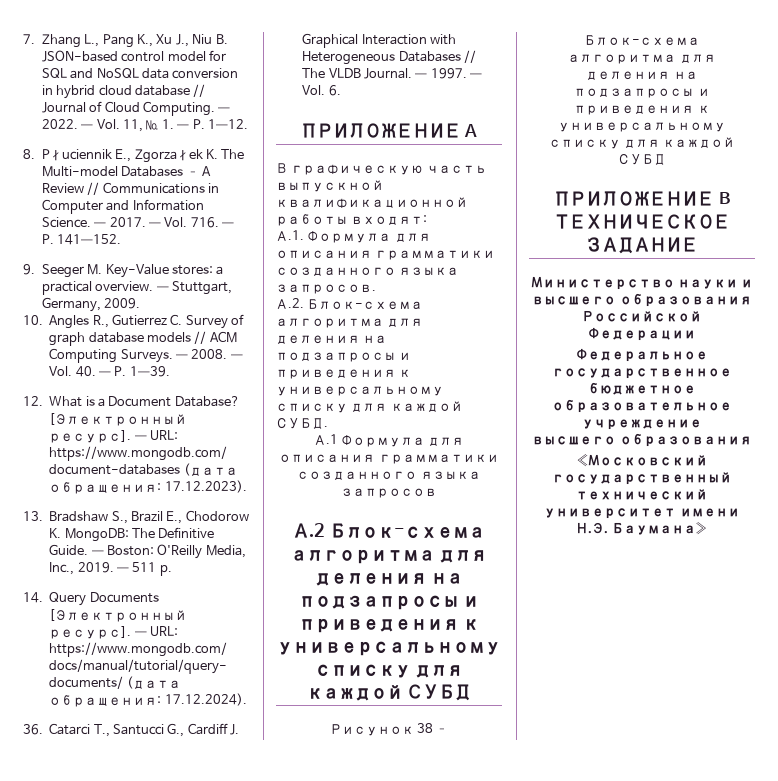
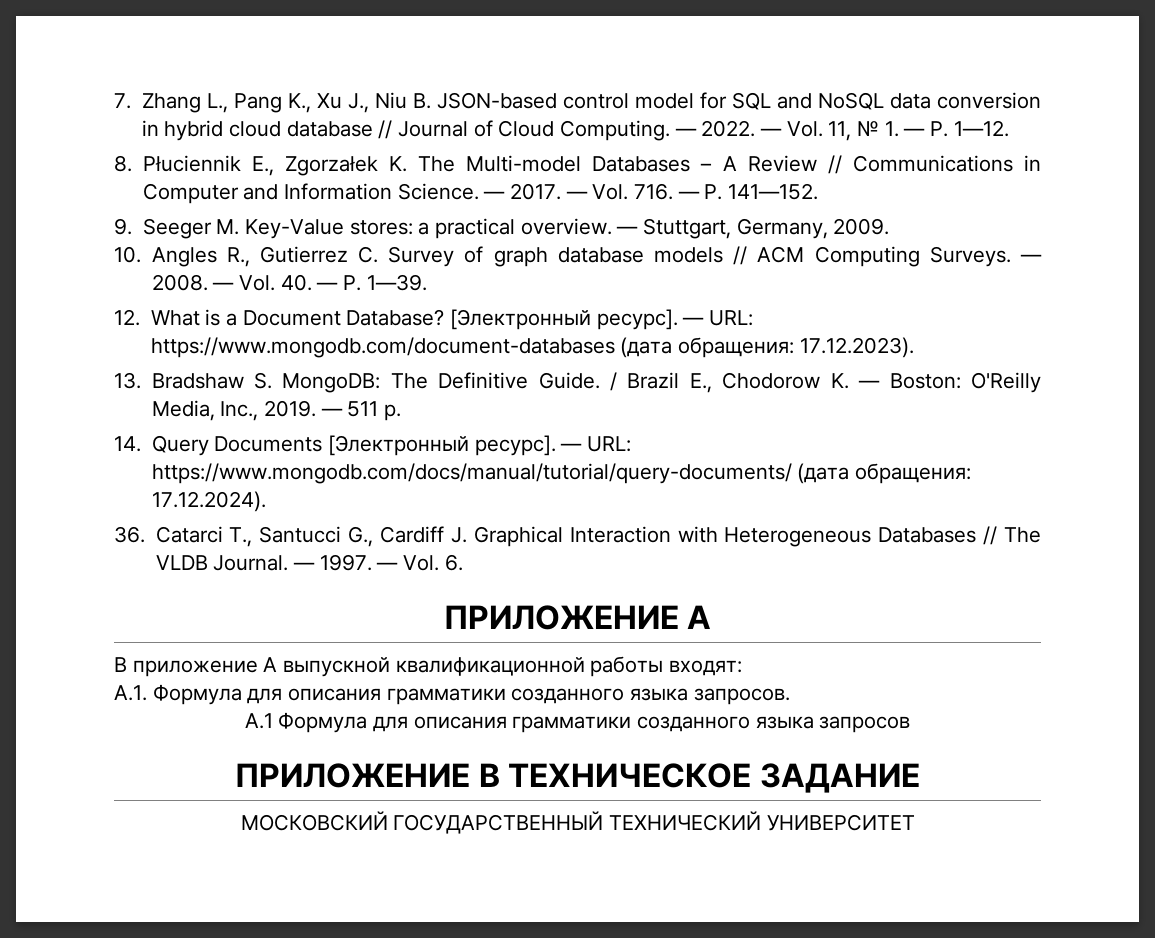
[111,510,249,524] [49,527,215,542] [49,544,89,555] S., Brazil E., Chodorow K. MongoDB: The Definitive Guide. -> [253,372,849,393] S. MongoDB: The Definitive Guide. / Brazil E., Chodorow K.
[291,164,487,175] графическую часть -> [132,657,278,677] приложение A
[276,298,424,310] [276,318,424,328] [276,335,388,344] [276,352,412,362] [276,369,412,379] [276,386,444,396] [276,401,463,413] [276,418,328,429] // А.2. Блок-схема алгоритма для деления на подзапросы и приведения к универсальному списку для каждой СУБД. -> (790, 696) none
[293,523,485,538] [290,549,488,564] [314,573,464,586] [298,595,480,610] [298,618,480,633] [277,641,501,656] [314,664,464,678] [306,684,472,701] [329,723,449,736] [584,35,700,46] [568,54,716,64] [586,71,698,80] [574,88,710,98] [574,105,710,115] [558,122,726,132] [548,137,736,149] [618,154,666,165] [554,191,730,206] [554,214,730,229] [586,237,698,254] [530,276,754,290] [532,293,752,307] [582,310,702,322] [588,327,696,341] [576,348,708,362] [552,368,732,379] [588,382,696,395] [552,399,732,413] [582,419,702,430] [532,433,752,447] [576,453,708,467] [552,472,732,485] [576,489,708,500] [544,508,740,519] [576,521,708,535] А.2 Блок-схема алгоритма для деления на подзапросы и приведения к универсальному списку для каждой СУБД // Рисунок 38 – Блок-схема алгоритма для деления на подзапросы и приведения к универсальному списку для каждой СУБД // ПРИЛОЖЕНИЕ B ТЕХНИЧЕСКОЕ ЗАДАНИЕ // Министерство науки и высшего образования Российской Федерации // Федеральное государственное бюджетное образовательное учреждение // высшего образования // «Московский государственный технический университет имени Н.Э. Баумана» -> [234,763,921,793] [240,811,915,834] ПРИЛОЖЕНИЕ B ТЕХНИЧЕСКОЕ ЗАДАНИЕ // МОСКОВСКИЙ ГОСУДАРСТВЕННЫЙ ТЕХНИЧЕСКИЙ УНИВЕРСИТЕТ

